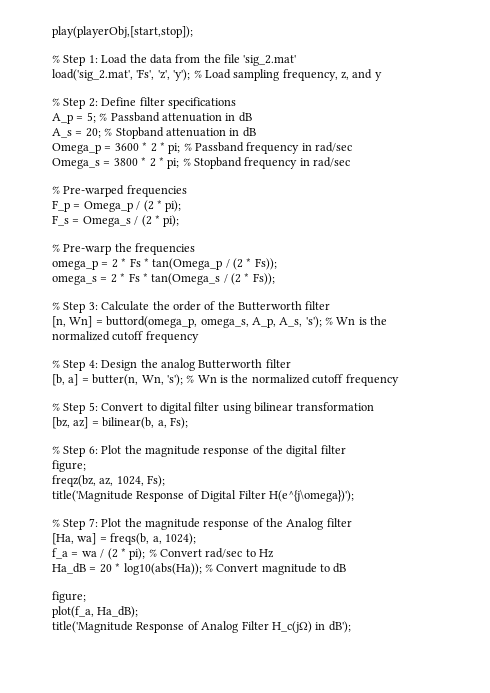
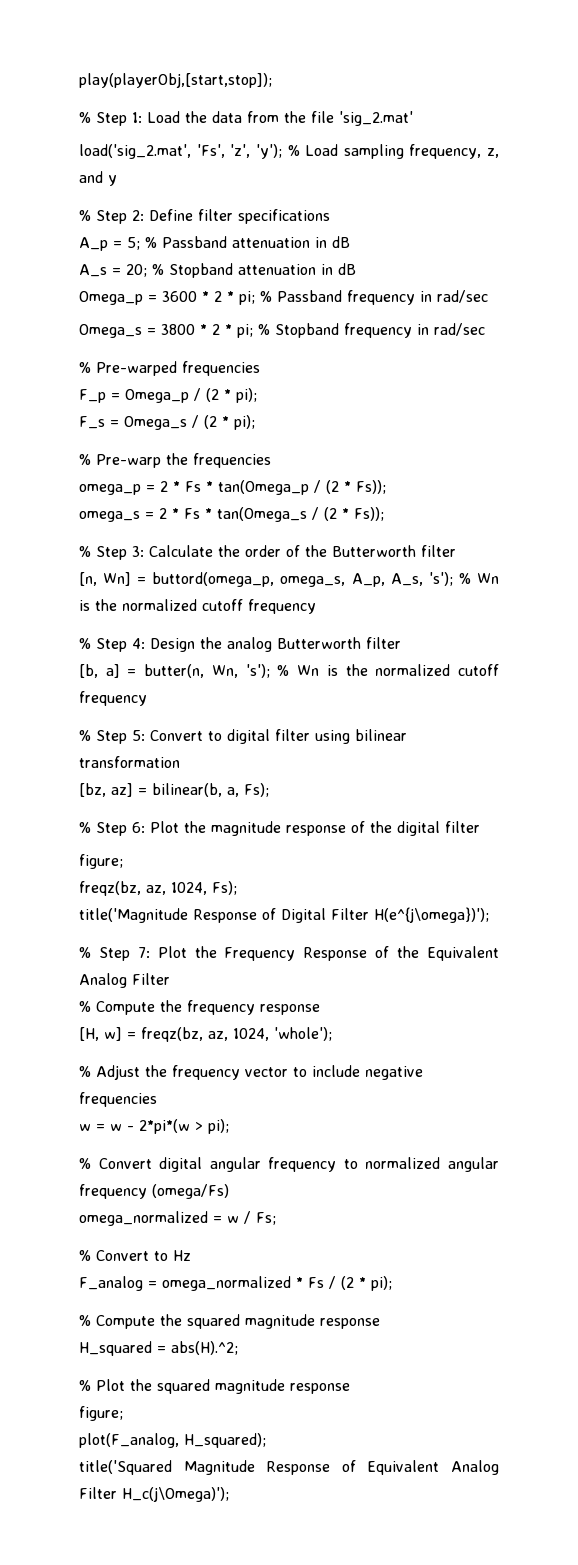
[144,518,352,530] [52,533,196,545] [52,548,275,560] [52,563,347,575] [52,591,86,603] [52,606,139,618] [52,621,351,633] magnitude response of the Analog filter // [Ha, wa] = freqs(b, a, 1024); // f_a = wa / (2 * pi); % Convert rad/sec to Hz // Ha_dB = 20 * log10(abs(Ha)); % Convert magnitude to dB // figure; // plot(f_a, Ha_dB); // title('Magnitude Response of Analog Filter H_c(jΩ) in dB'); -> [224,946,500,961] [79,973,170,988] [79,1000,320,1015] [79,1027,332,1042] [79,1065,423,1080] [79,1092,157,1107] [79,1119,229,1134] [79,1157,499,1172] [79,1184,229,1199] [79,1211,276,1226] [79,1250,191,1261] [79,1276,392,1291] [79,1314,380,1329] [79,1341,238,1356] [79,1379,350,1394] [79,1406,123,1421] [79,1433,266,1448] [79,1460,500,1475] [79,1487,229,1502] Frequency Response of the Equivalent Analog Filter // % Compute the frequency response // [H, w] = freqz(bz, az, 1024, 'whole'); // % Adjust the frequency vector to include negative frequencies // w = w - 2*pi*(w > pi); // % Convert digital angular frequency to normalized angular frequency (omega/Fs) // omega_normalized = w / Fs; // % Convert to Hz // F_analog = omega_normalized * Fs / (2 * pi); // % Compute the squared magnitude response // H_squared = abs(H).^2; // % Plot the squared magnitude response // figure; // plot(F_analog, H_squared); // title('Squared Magnitude Response of Equivalent Analog Filter H_c(j\Omega)');

